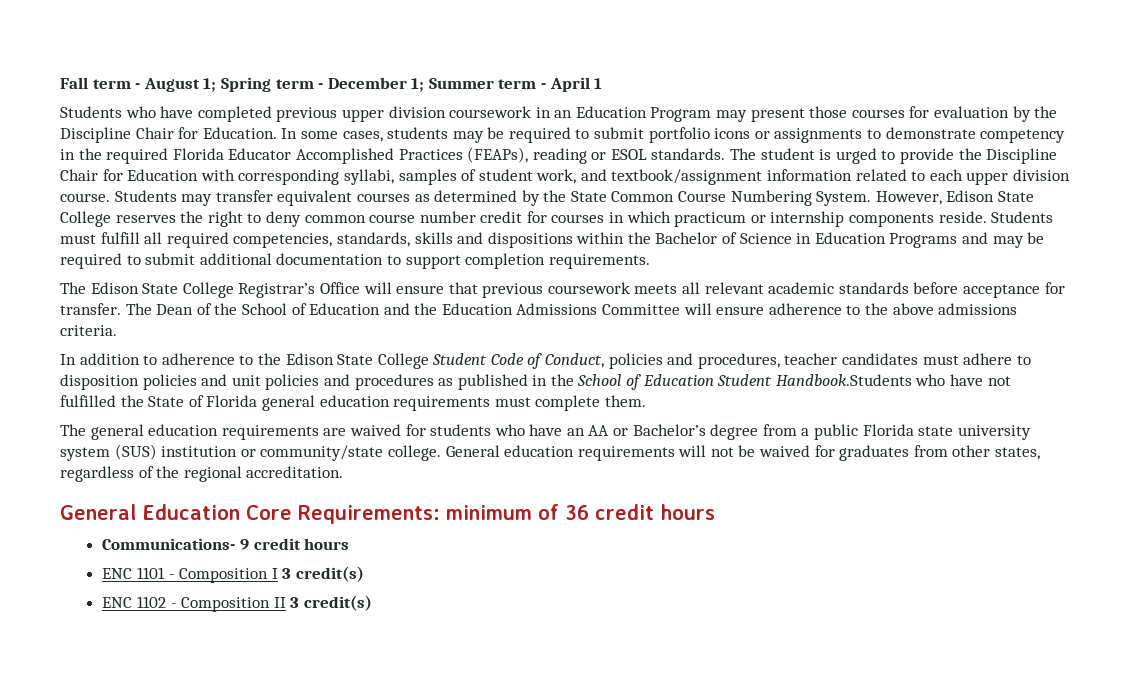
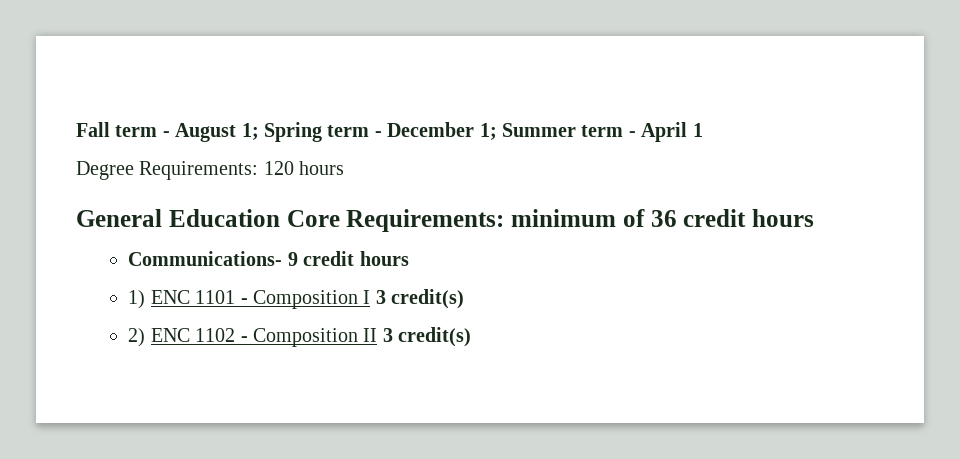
[60,106,1058,122] [60,127,1066,143] [60,147,1058,164] [60,169,1071,185] [60,190,1035,206] [60,211,1054,227] [60,232,1045,248] [60,253,650,269] [60,282,1065,298] [60,303,1018,315] [60,325,117,336] [60,353,1031,369] [60,374,1011,390] [60,395,646,411] [60,424,1031,440] [60,444,1041,461] [60,466,344,482] Students who have completed previous upper division coursework in an Education Program may present those courses for evaluation by the Discipline Chair for Education. In some cases, students may be required to submit portfolio icons or assignments to demonstrate competency in the required Florida Educator Accomplished Practices (FEAPs), reading or ESOL standards. The student is urged to provide the Discipline Chair for Education with corresponding syllabi, samples of student work, and textbook/assignment information related to each upper division course. Students may transfer equivalent courses as determined by the State Common Course Numbering System. However, Edison State College reserves the right to deny common course number credit for courses in which practicum or internship components reside. Students must fulfill all required competencies, standards, skills and dispositions within the Bachelor of Science in Education Programs and may be required to submit additional documentation to support completion requirements. // The Edison State College Registrar’s Office will ensure that previous coursework meets all relevant academic standards before acceptance for transfer. The Dean of the School of Education and the Education Admissions Committee will ensure adherence to the above admissions criteria. // In addition to adherence to the Edison State College Student Code of Conduct, policies and procedures, teacher candidates must adhere to disposition policies and unit policies and procedures as published in the School of Education Student Handbook.Students who have not fulfilled the State of Florida general education requirements must complete them. // The general education requirements are waived for students who have an AA or Bachelor’s degree from a public Florida state university system (SUS) institution or community/state college. General education requirements will not be waived for graduates from other states, regardless of the regional accreditation. -> [76,161,345,180] Degree Requirements: 120 hours
(350, 544) none -> [128,290,146,309] 1)
(364, 574) none -> [128,328,146,347] 2)

